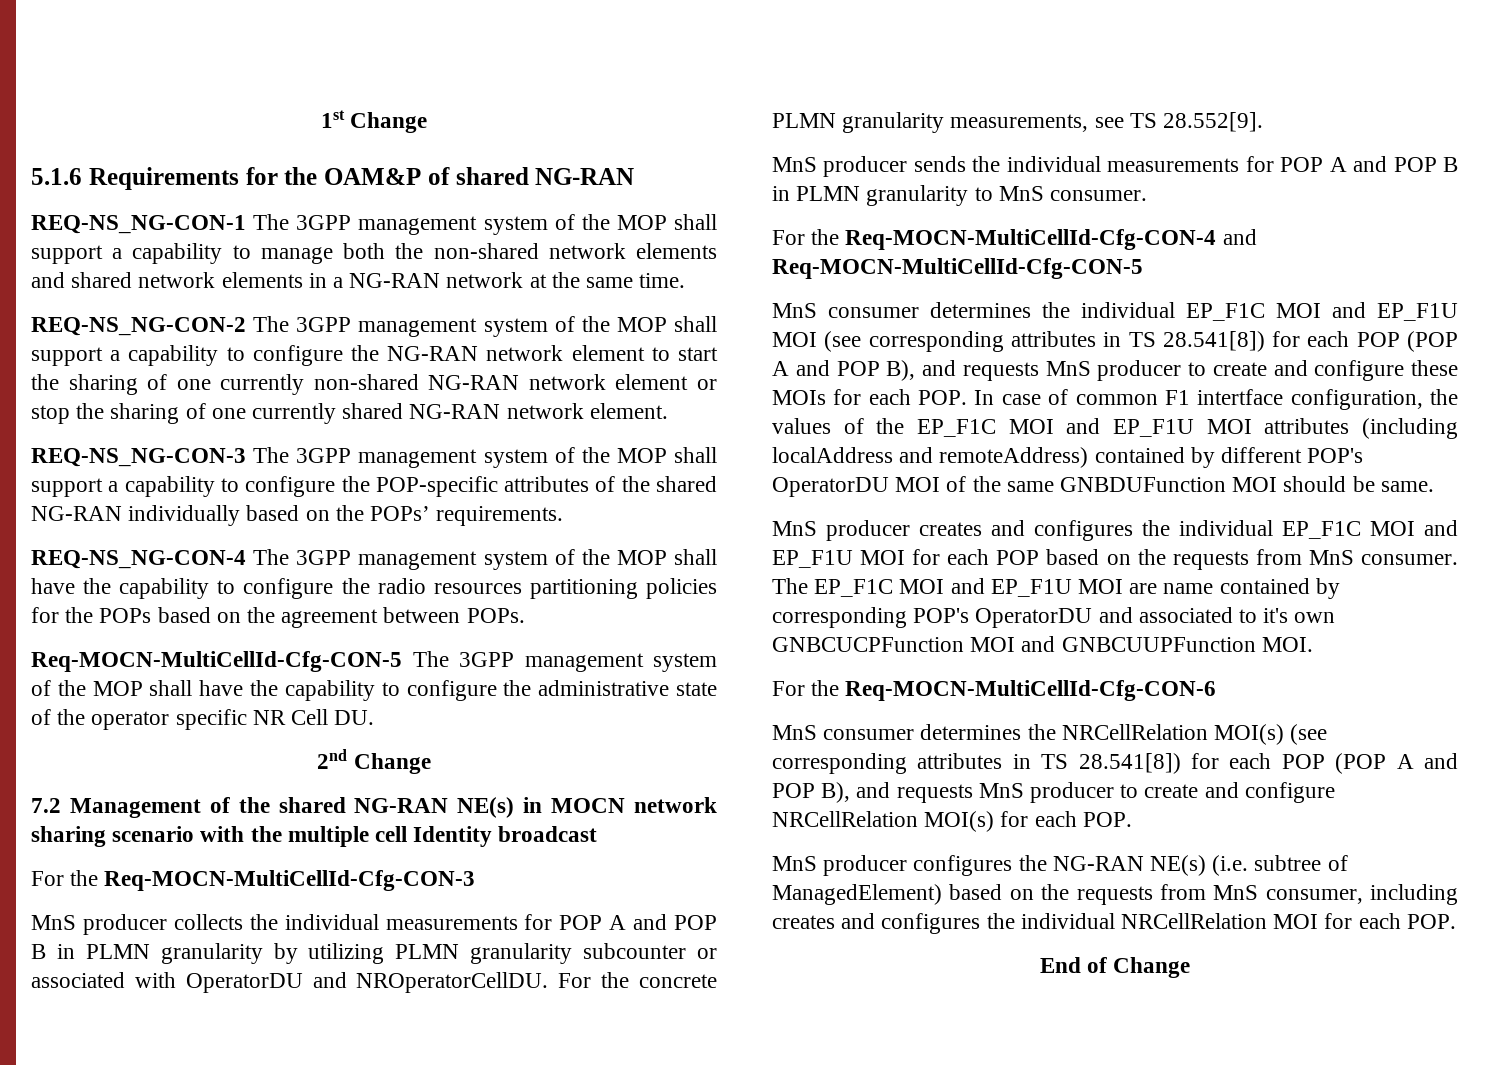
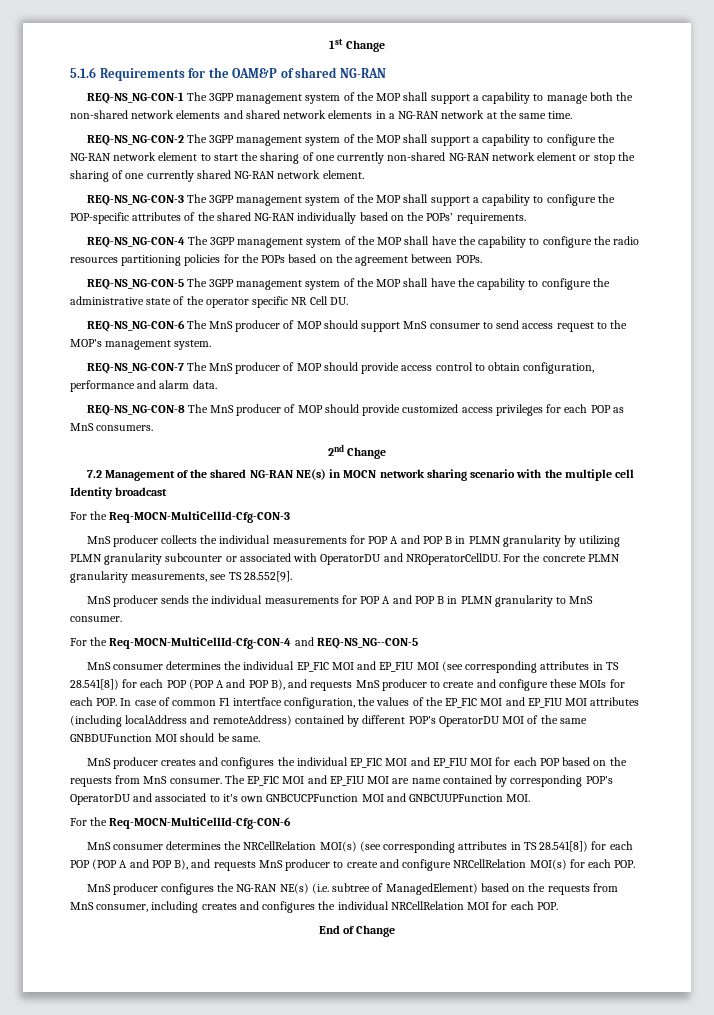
[31,651,402,672] Req-MOCN-MultiCellId-Cfg-CON-5 -> [86,279,184,290] REQ-NS_NG-CON-5
(375, 717) none -> [86,320,628,332] [70,339,212,350] [86,362,595,374] [70,380,217,392] [86,404,624,416] [70,423,154,431] // REQ-NS_NG-CON-6 The MnS producer of MOP should support MnS consumer to send access request to the MOP's management system. // REQ-NS_NG-CON-7 The MnS producer of MOP should provide access control to obtain configuration, performance and alarm data. // REQ-NS_NG-CON-8 The MnS producer of MOP should provide customized access privileges for each POP as MnS consumers.
[772,258,1143,279] Req-MOCN-MultiCellId-Cfg-CON-5 -> [316,638,418,649] REQ-NS_NG--CON-5

